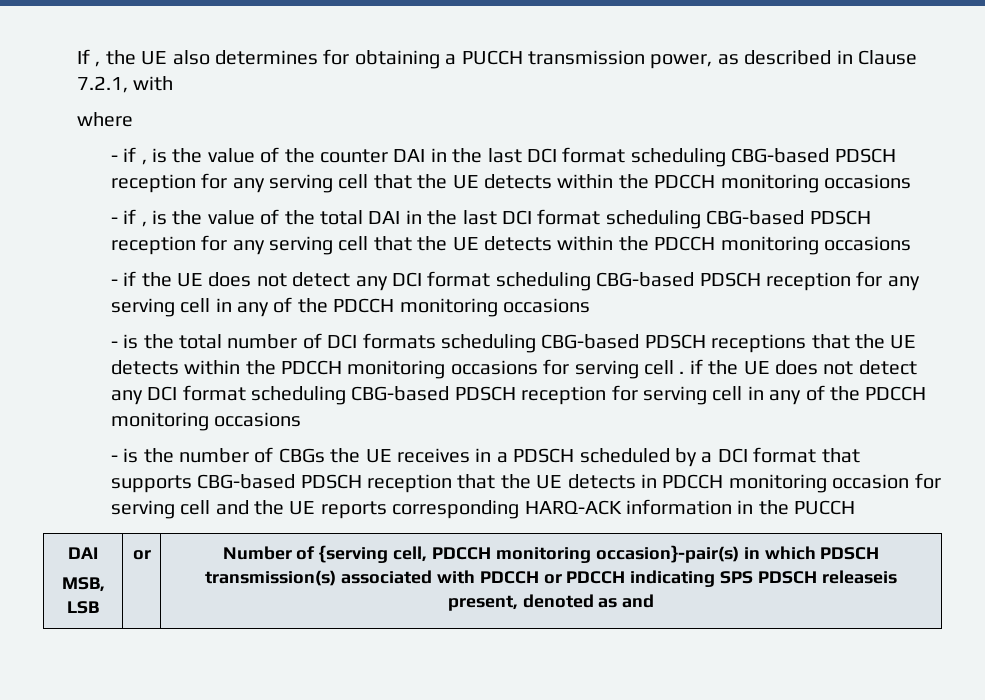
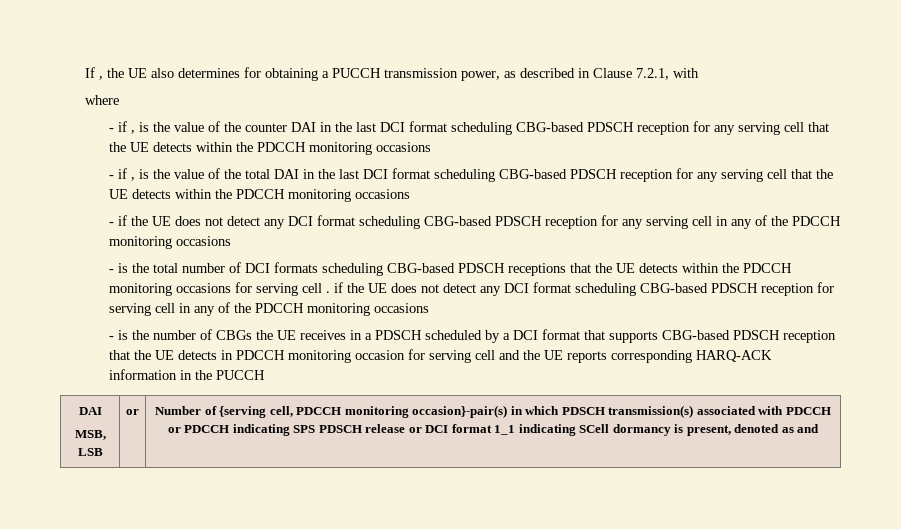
[821,570,897,584] releaseis -> [365,424,684,436] release or DCI format 1_1 indicating SCell dormancy is

